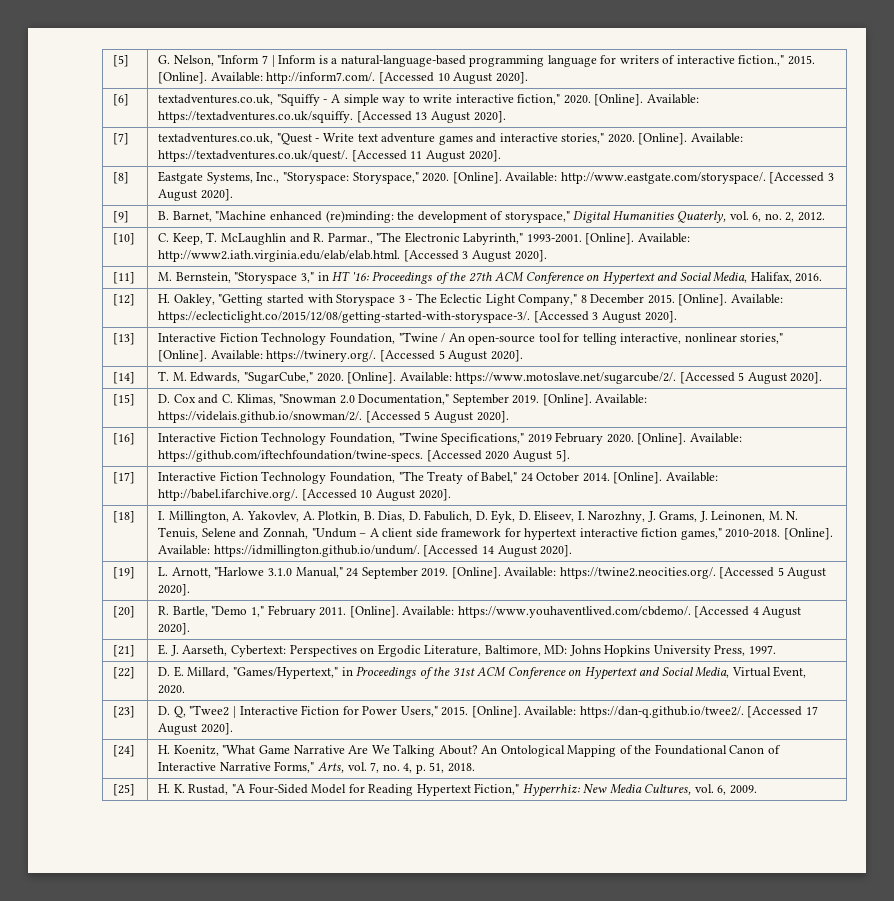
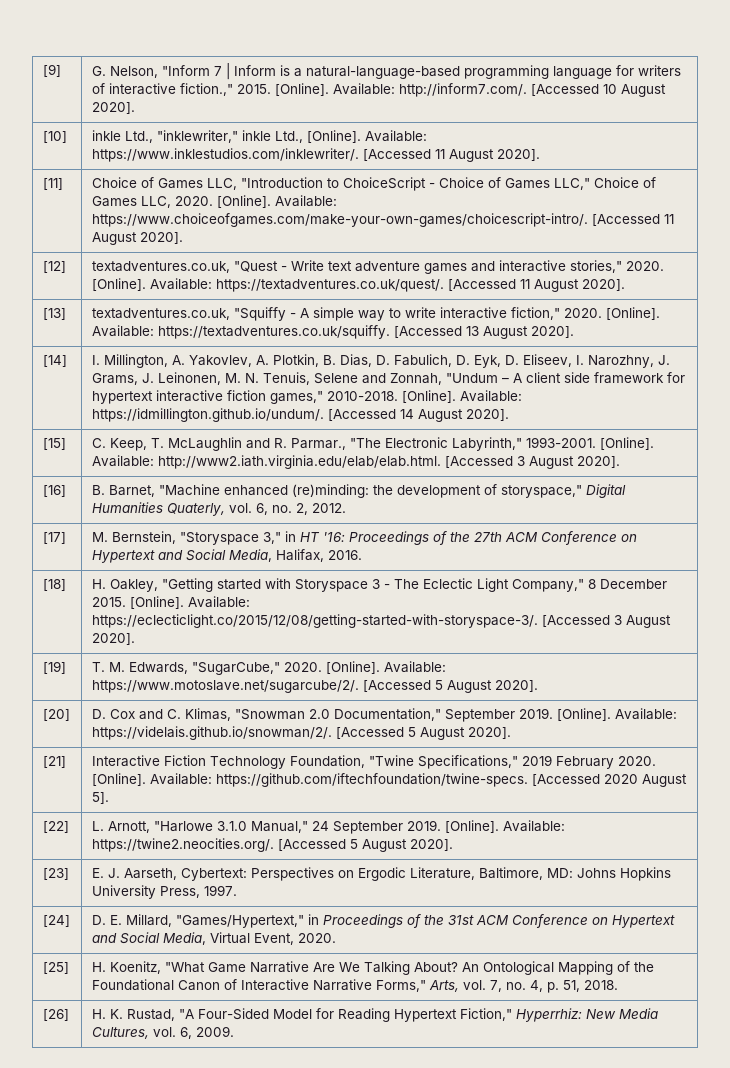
[113,55,130,67] [5] -> [42,64,61,77] [9]
[113,94,130,106] [6] -> [42,131,67,143] [91,130,427,143] [91,148,540,162] [42,178,63,190] [91,177,656,191] [91,195,337,208] [91,213,674,227] [91,232,183,245] [42,261,66,273] [91,260,664,274] [91,278,625,292] [42,308,66,320] [10] | inkle Ltd., "inklewriter," inkle Ltd., [Online]. Available: https://www.inklestudios.com/inklewriter/. [Accessed 11 August 2020]. // [11] | Choice of Games LLC, "Introduction to ChoiceScript - Choice of Games LLC," Choice of Games LLC, 2020. [Online]. Available: https://www.choiceofgames.com/make-your-own-games/choicescript-intro/. [Accessed 11 August 2020]. // [12] | textadventures.co.uk, "Quest - Write text adventure games and interactive stories," 2020. [Online]. Available: https://textadventures.co.uk/quest/. [Accessed 11 August 2020]. // [13]
[113,133,130,145] [158,133,743,145] [158,150,501,162] [113,172,130,184] [158,171,834,184] [158,189,233,201] [113,211,130,223] [158,210,825,223] [113,233,136,245] [158,232,690,245] [158,250,547,262] [113,272,136,284] [158,271,823,285] [113,294,136,306] [158,293,783,306] [158,311,677,323] [113,333,136,345] [158,332,784,345] [158,350,523,362] [113,372,136,384] [158,371,823,384] [113,394,136,406] [158,394,648,406] [158,411,509,423] [113,433,136,445] [158,432,742,445] [158,450,570,462] [113,472,136,484] [158,471,718,484] [158,489,451,501] [113,511,136,523] [7] | textadventures.co.uk, "Quest - Write text adventure games and interactive stories," 2020. [Online]. Available: https://textadventures.co.uk/quest/. [Accessed 11 August 2020]. // [8] | Eastgate Systems, Inc., "Storyspace: Storyspace," 2020. [Online]. Available: http://www.eastgate.com/storyspace/. [Accessed 3 August 2020]. // [9] | B. Barnet, "Machine enhanced (re)minding: the development of storyspace," Digital Humanities Quaterly, vol. 6, no. 2, 2012. // [10] | C. Keep, T. McLaughlin and R. Parmar., "The Electronic Labyrinth," 1993-2001. [Online]. Available: http://www2.iath.virginia.edu/elab/elab.html. [Accessed 3 August 2020]. // [11] | M. Bernstein, "Storyspace 3," in HT '16: Proceedings of the 27th ACM Conference on Hypertext and Social Media, Halifax, 2016. // [12] | H. Oakley, "Getting started with Storyspace 3 - The Eclectic Light Company," 8 December 2015. [Online]. Available: https://eclecticlight.co/2015/12/08/getting-started-with-storyspace-3/. [Accessed 3 August 2020]. // [13] | Interactive Fiction Technology Foundation, "Twine / An open-source tool for telling interactive, nonlinear stories," [Online]. Available: https://twinery.org/. [Accessed 5 August 2020]. // [14] | T. M. Edwards, "SugarCube," 2020. [Online]. Available: https://www.motoslave.net/sugarcube/2/. [Accessed 5 August 2020]. // [15] | D. Cox and C. Klimas, "Snowman 2.0 Documentation," September 2019. [Online]. Available: https://videlais.github.io/snowman/2/. [Accessed 5 August 2020]. // [16] | Interactive Fiction Technology Foundation, "Twine Specifications," 2019 February 2020. [Online]. Available: https://github.com/iftechfoundation/twine-specs. [Accessed 2020 August 5]. // [17] | Interactive Fiction Technology Foundation, "The Treaty of Babel," 24 October 2014. [Online]. Available: http://babel.ifarchive.org/. [Accessed 10 August 2020]. // [18] -> [42,355,67,367] [14]
[113,567,136,579] [19] -> [42,438,66,450] [91,437,654,451] [91,455,620,469] [42,485,66,497] [91,484,626,498] [91,502,346,516] [42,532,66,544] [91,531,637,545] [91,549,362,563] [42,579,66,591] [91,578,667,592] [91,596,250,609] [91,614,671,628] [91,633,135,645] [42,661,66,674] [91,661,446,675] [91,680,538,693] [42,709,70,721] [91,708,677,722] [91,726,511,740] [42,756,66,768] [91,755,656,769] [91,773,687,787] [91,792,109,804] [42,821,69,833] [15] | C. Keep, T. McLaughlin and R. Parmar., "The Electronic Labyrinth," 1993-2001. [Online]. Available: http://www2.iath.virginia.edu/elab/elab.html. [Accessed 3 August 2020]. // [16] | B. Barnet, "Machine enhanced (re)minding: the development of storyspace," Digital Humanities Quaterly, vol. 6, no. 2, 2012. // [17] | M. Bernstein, "Storyspace 3," in HT '16: Proceedings of the 27th ACM Conference on Hypertext and Social Media, Halifax, 2016. // [18] | H. Oakley, "Getting started with Storyspace 3 - The Eclectic Light Company," 8 December 2015. [Online]. Available: https://eclecticlight.co/2015/12/08/getting-started-with-storyspace-3/. [Accessed 3 August 2020]. // [19] | T. M. Edwards, "SugarCube," 2020. [Online]. Available: https://www.motoslave.net/sugarcube/2/. [Accessed 5 August 2020]. // [20] | D. Cox and C. Klimas, "Snowman 2.0 Documentation," September 2019. [Online]. Available: https://videlais.github.io/snowman/2/. [Accessed 5 August 2020]. // [21] | Interactive Fiction Technology Foundation, "Twine Specifications," 2019 February 2020. [Online]. Available: https://github.com/iftechfoundation/twine-specs. [Accessed 2020 August 5]. // [22]
[113,606,136,618] [158,605,802,618] [158,623,191,635] [113,645,136,657] [20] | R. Bartle, "Demo 1," February 2011. [Online]. Available: https://www.youhaventlived.com/cbdemo/. [Accessed 4 August 2020]. // [21] -> [42,868,69,880] [23]
[113,667,136,679] [22] -> [42,915,70,927] [24]
[113,706,136,718] [158,705,818,718] [158,723,233,735] [113,745,136,757] [23] | D. Q, "Twee2 | Interactive Fiction for Power Users," 2015. [Online]. Available: https://dan-q.github.io/twee2/. [Accessed 17 August 2020]. // [24] -> [42,962,69,974] [25]
[113,784,136,796] [25] -> [42,1009,69,1021] [26]

